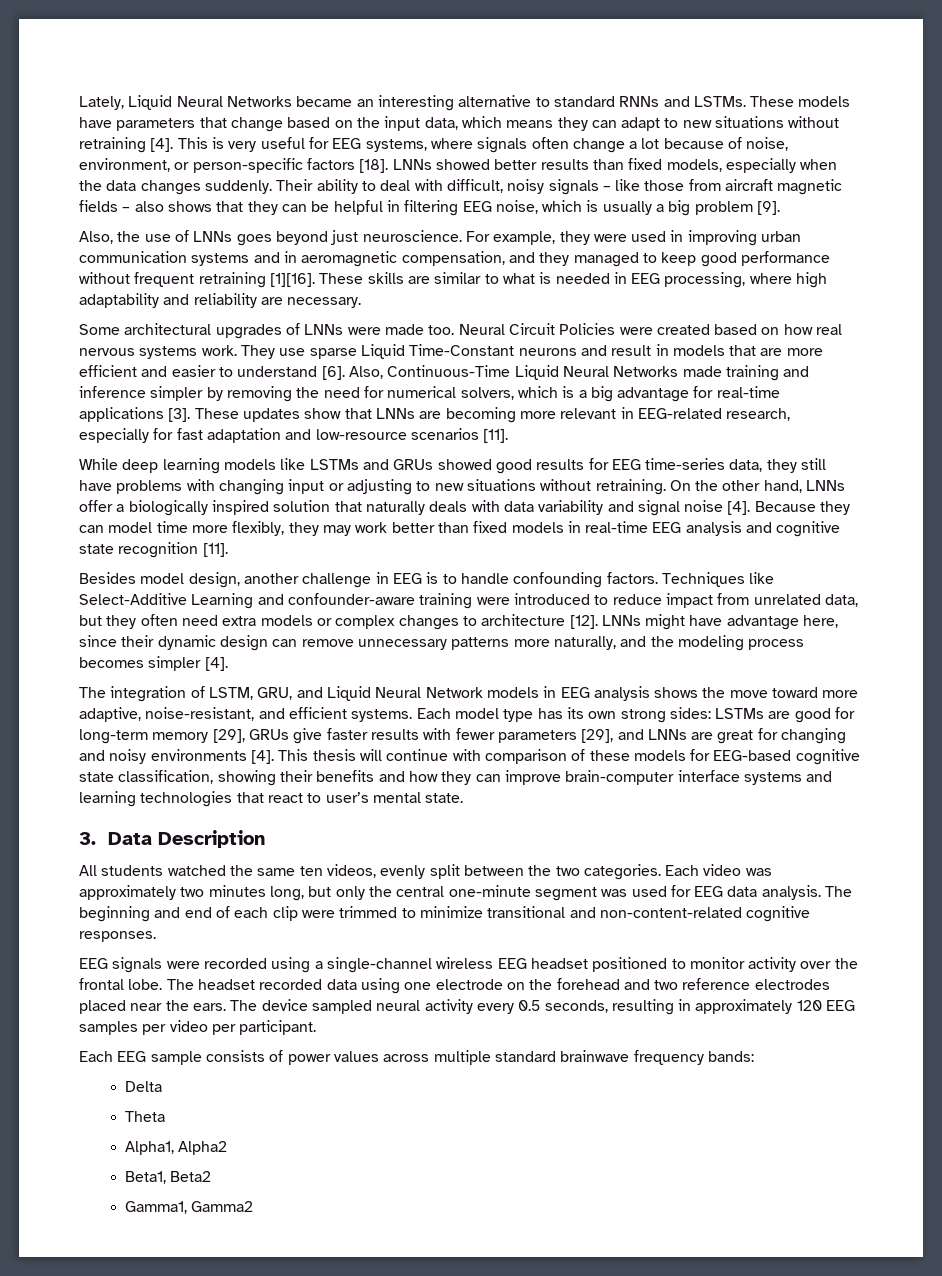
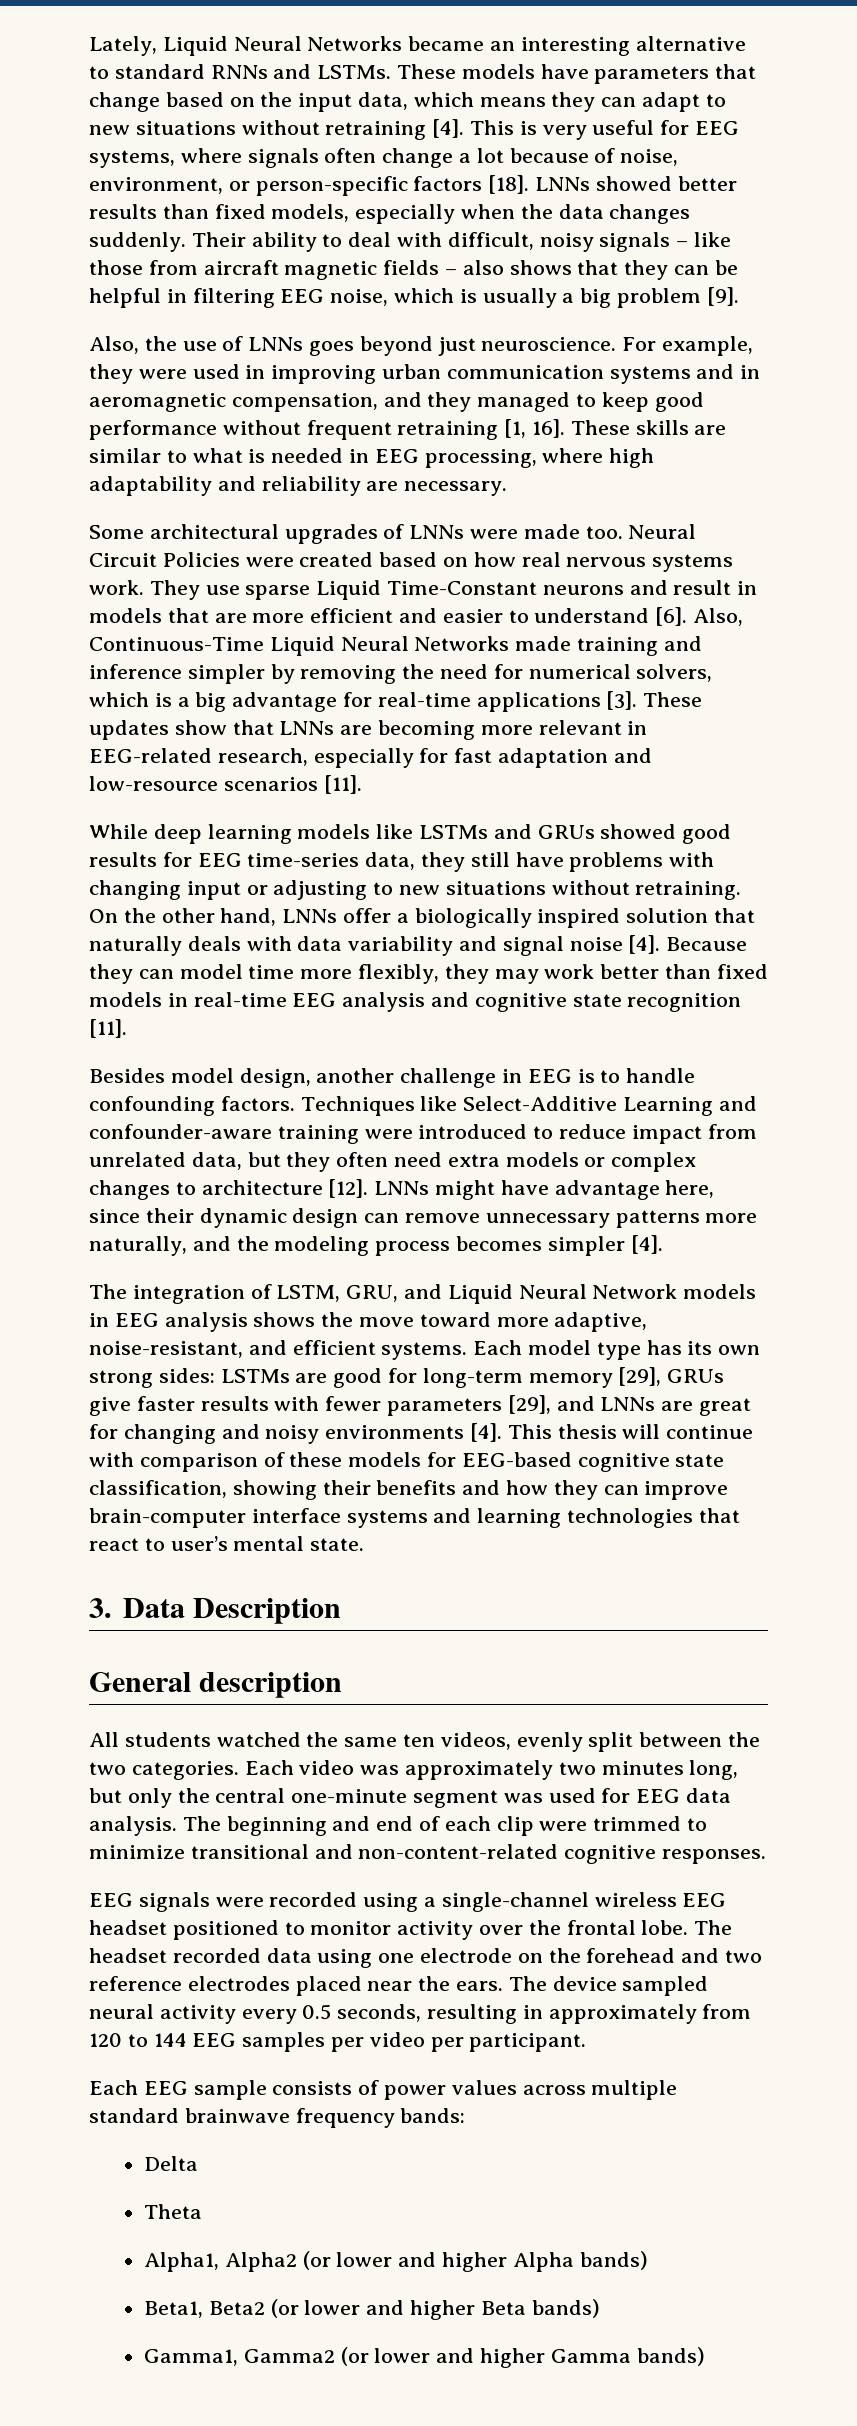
[269,273,315,287] [1][16]. -> [504,419,566,438] [1, 16].
(265, 839) none -> [89,1672,343,1698] // General description
[796,1000,822,1011] 120 -> [702,2004,752,2019] [89,2033,187,2047] from 120 to 144
[125,1171,212,1184] [125,1201,254,1214] // Beta1, Beta2 // Gamma1, Gamma2 -> [302,2251,648,2272] [143,2299,600,2320] [143,2347,705,2368] (or lower and higher Alpha bands) // Beta1, Beta2 (or lower and higher Beta bands) // Gamma1, Gamma2 (or lower and higher Gamma bands)

